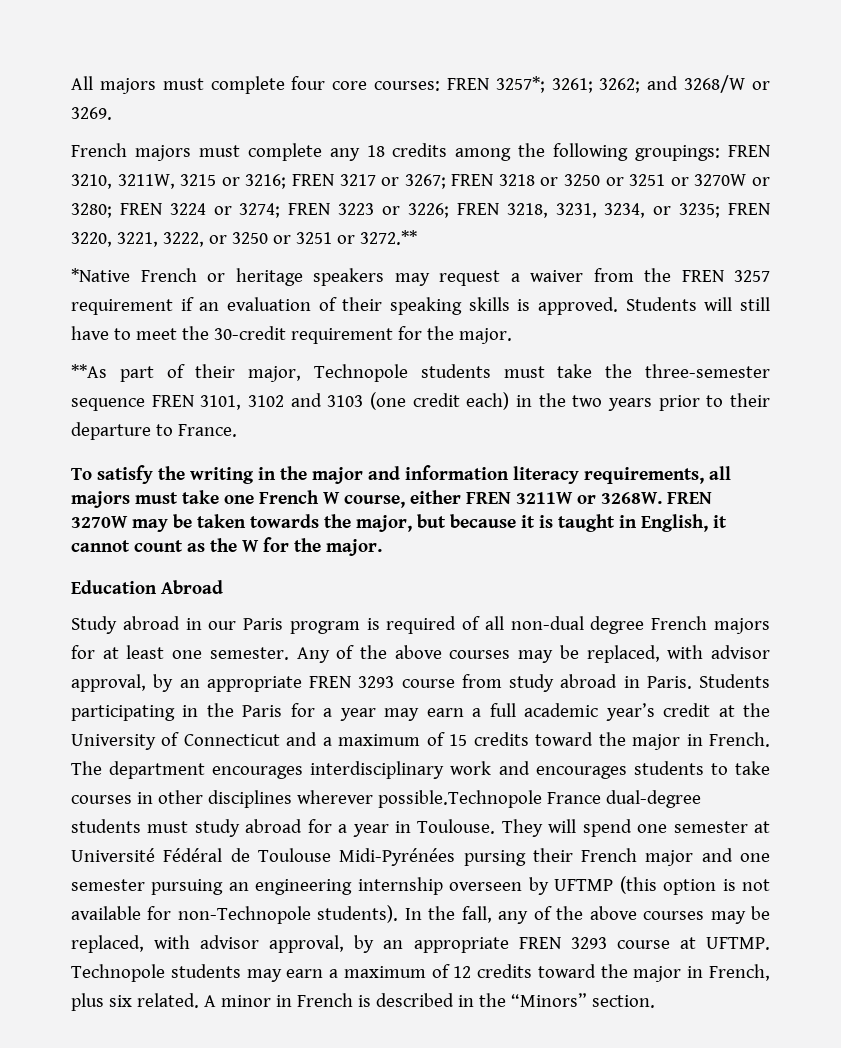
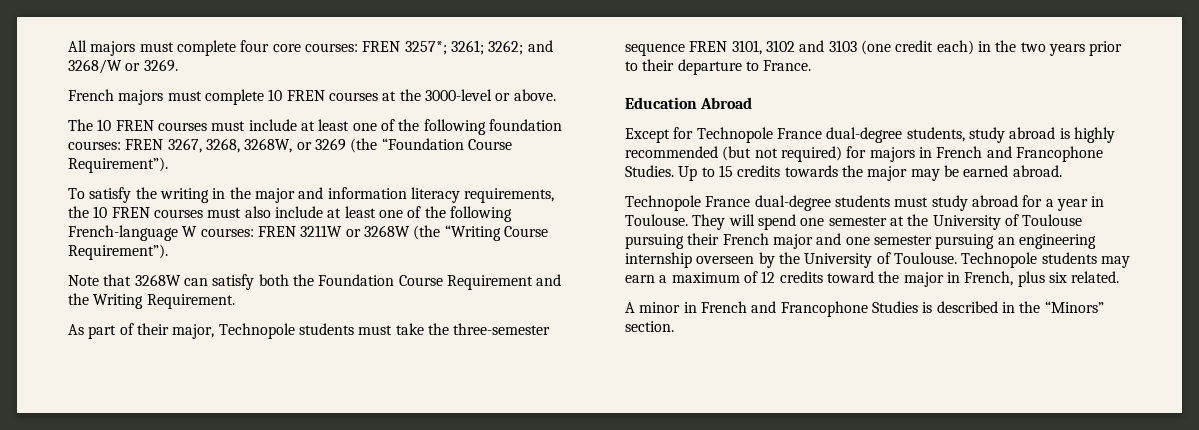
[329,143,770,161] [71,174,771,189] [71,203,771,218] [71,230,417,247] [71,268,770,286] [71,297,770,315] [71,326,512,344] [71,364,107,378] any 18 credits among the following groupings: FREN 3210, 3211W, 3215 or 3216; FREN 3217 or 3267; FREN 3218 or 3250 or 3251 or 3270W or 3280; FREN 3224 or 3274; FREN 3223 or 3226; FREN 3218, 3231, 3234, or 3235; FREN 3220, 3221, 3222, or 3250 or 3251 or 3272.** // *Native French or heritage speakers may request a waiver from the FREN 3257 requirement if an evaluation of their speaking skills is approved. Students will still have to meet the 30-credit requirement for the major. // **As -> [268,89,556,101] [68,119,562,135] [68,138,512,153] [68,157,168,173] [68,187,555,203] [68,206,512,222] [68,225,548,241] [68,244,168,260] [68,274,562,290] [68,293,235,309] [68,324,84,335] 10 FREN courses at the 3000-level or above. // The 10 FREN courses must include at least one of the following foundation courses: FREN 3267, 3268, 3268W, or 3269 (the “Foundation Course Requirement”). // To satisfy the writing in the major and information literacy requirements, the 10 FREN courses must also include at least one of the following French-language W courses: FREN 3211W or 3268W (the “Writing Course Requirement”). // Note that 3268W can satisfy both the Foundation Course Requirement and the Writing Requirement. // As
[71,465,731,484] [71,490,712,508] [71,514,727,532] [71,537,382,556] [71,580,223,594] [71,616,770,634] [71,645,770,663] [71,674,770,692] [71,703,771,721] [71,732,770,750] [71,761,770,779] [71,790,542,808] To satisfy the writing in the major and information literacy requirements, all majors must take one French W course, either FREN 3211W or 3268W. FREN 3270W may be taken towards the major, but because it is taught in English, it cannot count as the W for the major. // Education Abroad // Study abroad in our Paris program is required of all non-dual degree French majors for at least one semester. Any of the above courses may be replaced, with advisor approval, by an appropriate FREN 3293 course from study abroad in Paris. Students participating in the Paris for a year may earn a full academic year’s credit at the University of Connecticut and a maximum of 15 credits toward the major in French. The department encourages interdisciplinary work and encourages students to take courses in other disciplines wherever possible.Technopole -> [625,97,753,109] [625,127,1115,143] [625,146,1103,162] [625,165,1062,181] [625,195,701,211] Education Abroad // Except for Technopole France dual-degree students, study abroad is highly recommended (but not required) for majors in French and Francophone Studies. Up to 15 credits towards the major may be earned abroad. // Technopole
[71,848,526,866] Université Fédéral de Toulouse Midi-Pyrénées pursing -> [907,214,1083,230] [625,234,684,249] the University of Toulouse pursuing
[554,876,770,895] [71,905,770,924] [71,935,770,953] UFTMP (this option is not available for non-Technopole students). In the fall, any of the above courses may be replaced, with advisor approval, by an appropriate FREN 3293 course at UFTMP. -> [778,252,957,268] the University of Toulouse.
(199, 1000) none -> (1120, 277) //
(353, 1000) none -> [751,301,918,317] and Francophone Studies

